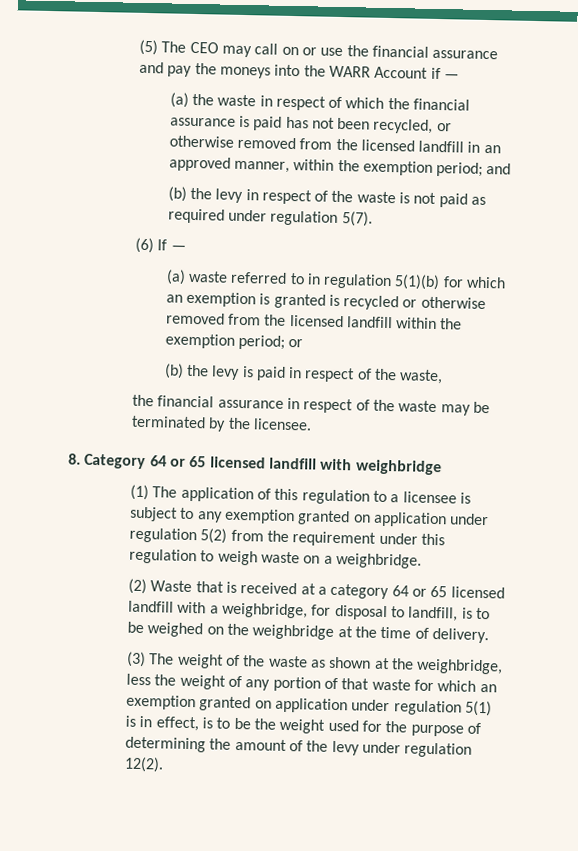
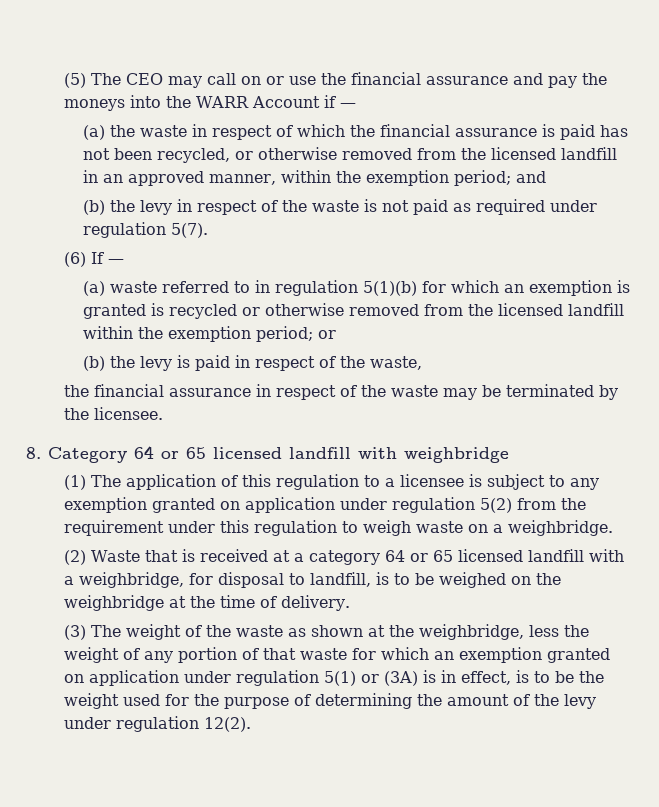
(492, 708) none -> [361,671,419,686] or (3A)

